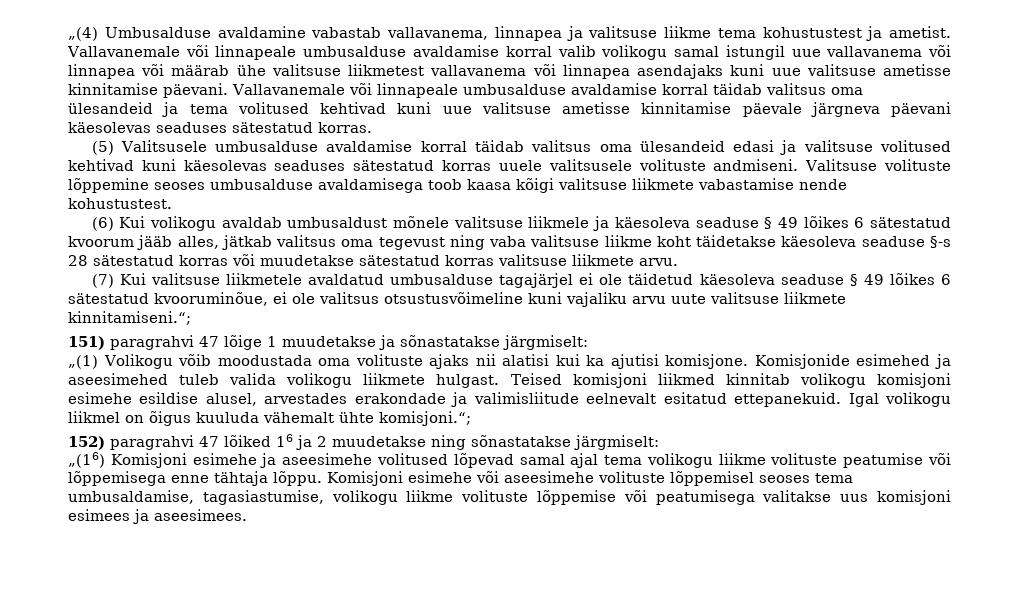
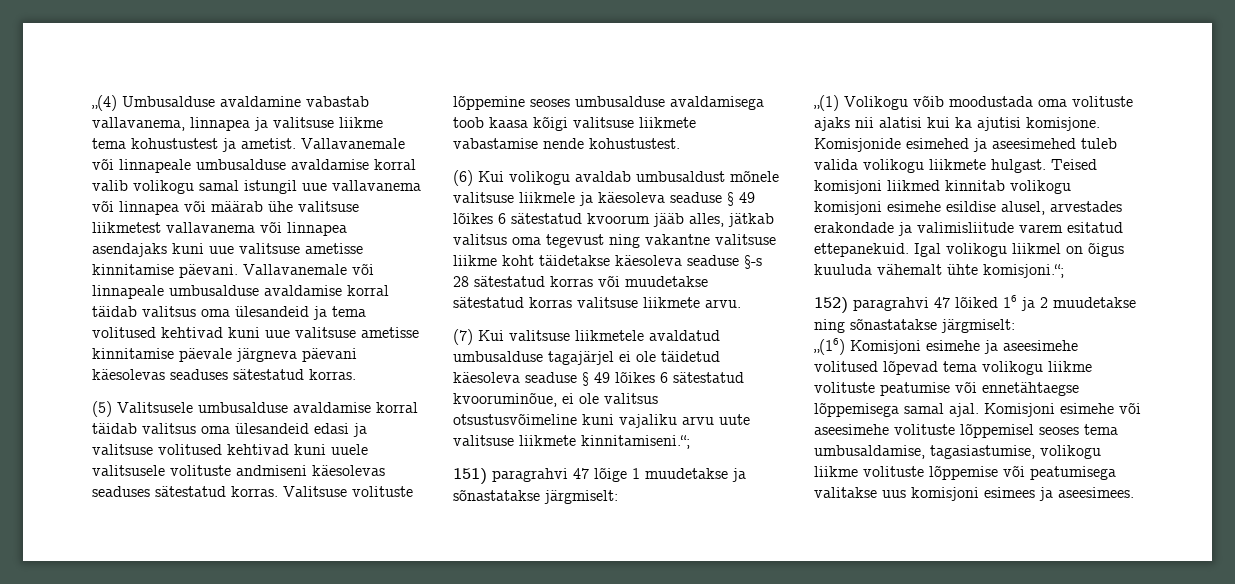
[183,159,799,171] käesolevas seaduses sätestatud korras uuele valitsusele volituste andmiseni. -> [331,444,368,455] [92,465,385,476] [92,486,278,497] uuele valitsusele volituste andmiseni käesolevas seaduses sätestatud korras.
[489,236,527,247] vaba -> [645,234,710,245] vakantne
[586,393,657,404] eelnevalt -> [1019,224,1063,233] varem
[519,453,599,468] samal ajal -> (938, 367) none
[68,471,322,486] lõppemisega enne tähtaja lõppu. -> [982,382,1079,396] [814,402,979,417] ennetähtaegse lõppemisega samal ajal.

